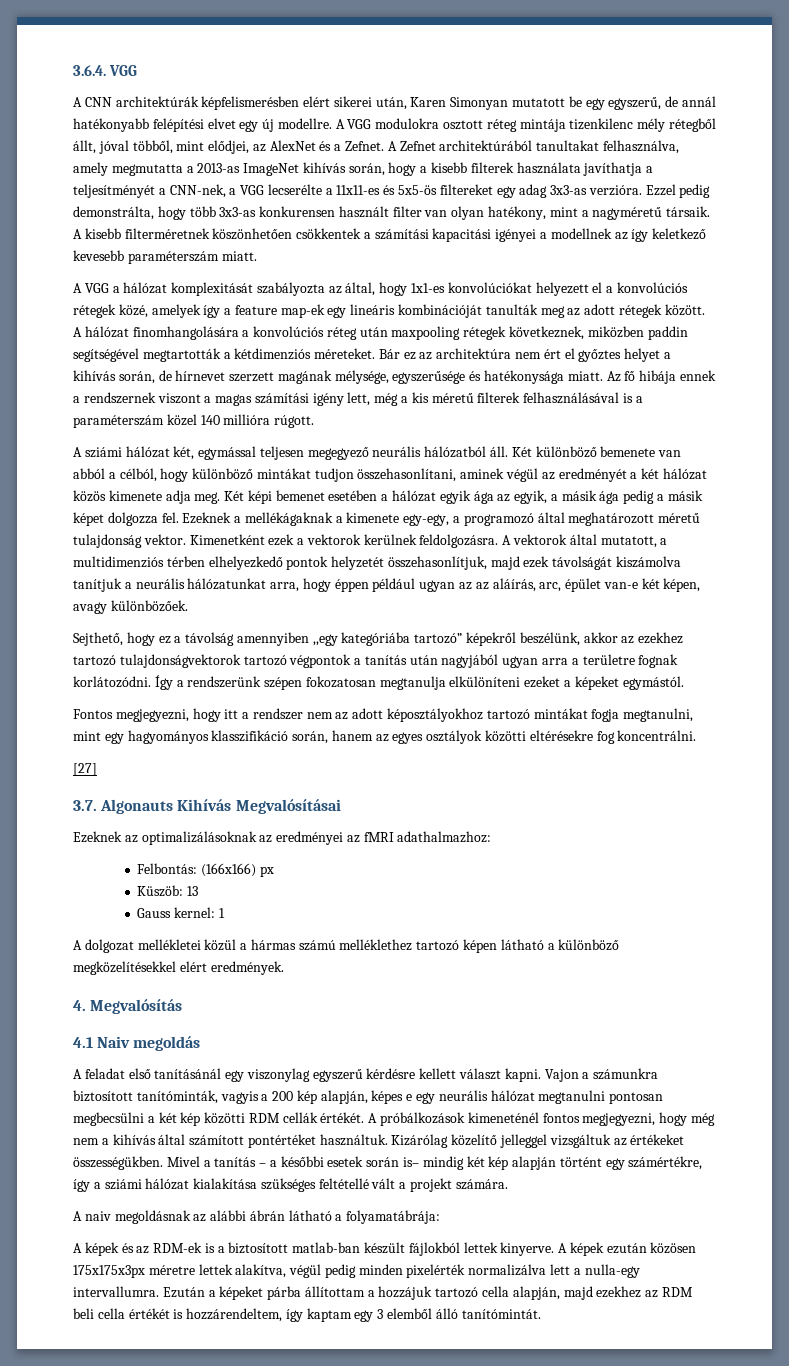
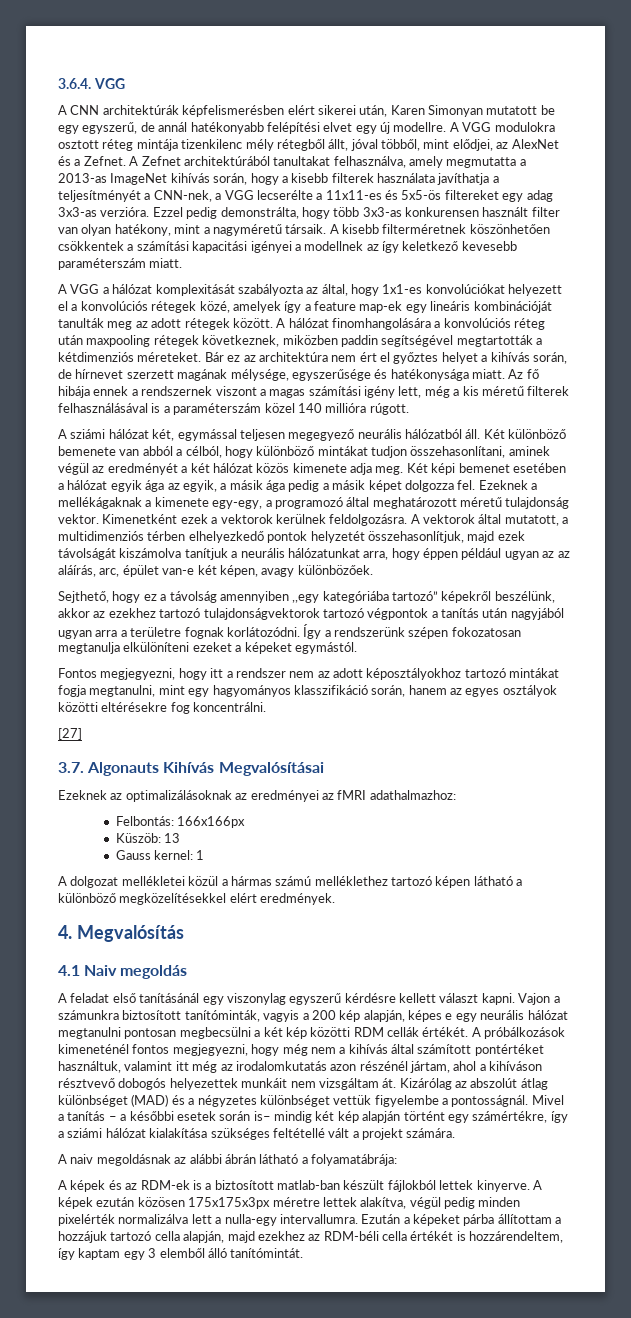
[201,863,274,877] (166x166) px -> [176,816,245,828] 166x166px
[319,1134,685,1148] [73,1156,163,1170] használtuk. Kizárólag közelítő jelleggel vizsgáltuk az értékeket összességükben. -> [58,1061,543,1073] [58,1078,548,1090] [58,1094,529,1107] használtuk, valamint itt még az irodalomkutatás azon részénél jártam, ahol a kihíváson résztvevő dobogós helyezettek munkáit nem vizsgáltam át. Kizárólag az abszolút átlag különbséget (MAD) és a négyzetes különbséget vettük figyelembe a pontosságnál.
[661,1287,693,1297] [73,1308,94,1319] RDM beli -> [323,1231,379,1241] RDM-béli

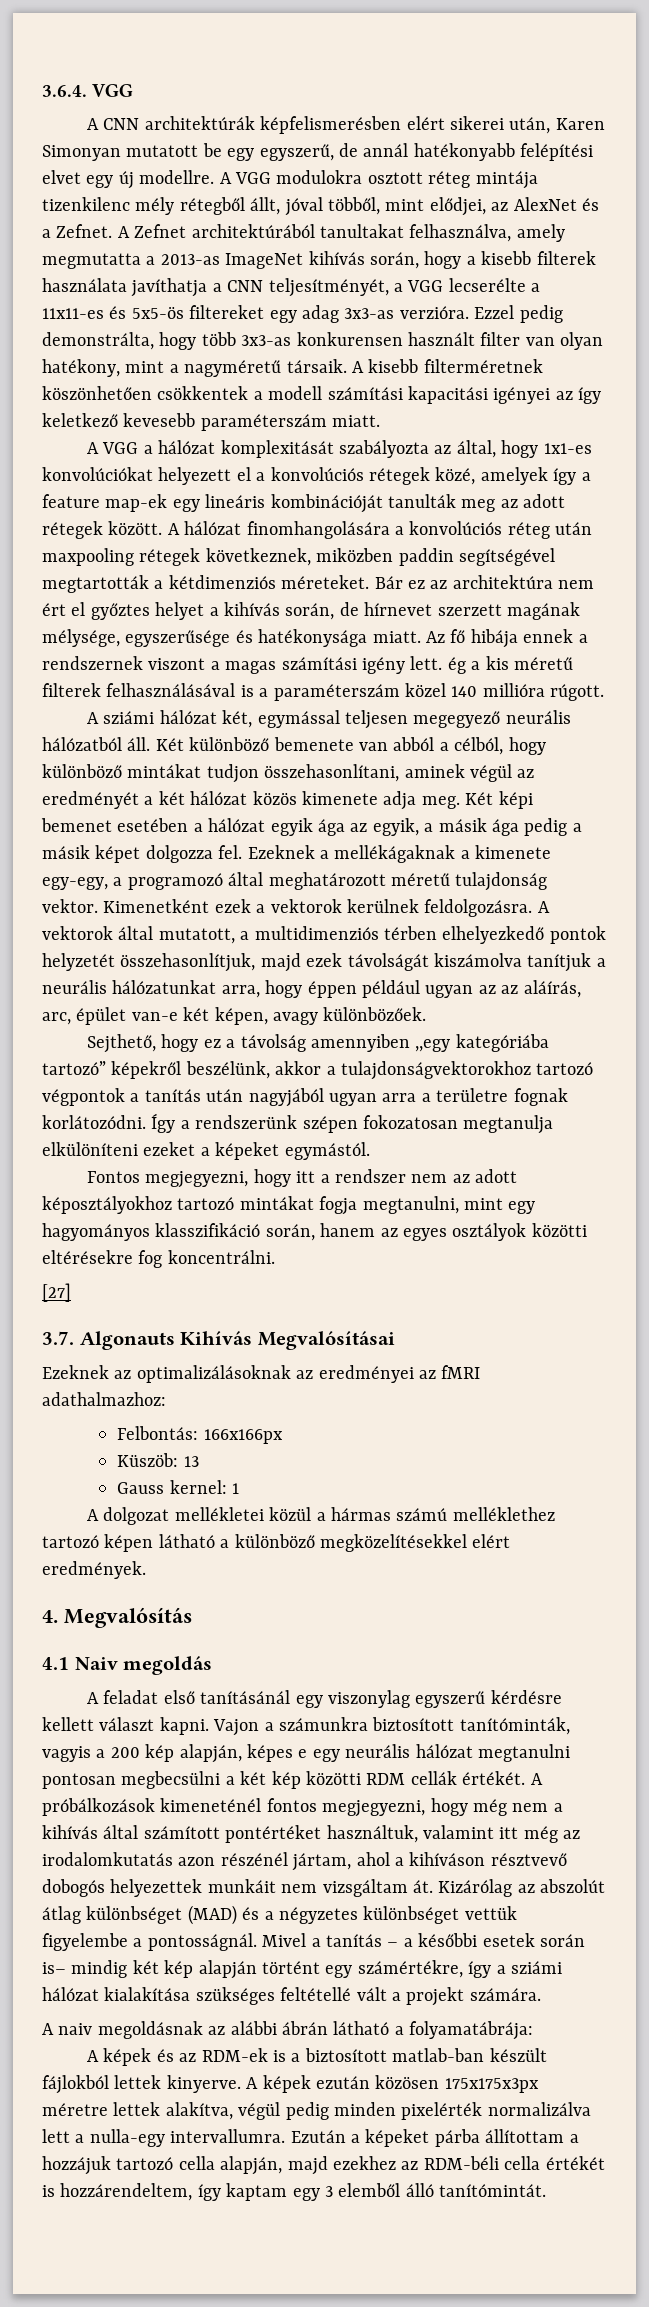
[58,190,212,202] teljesítményét a CNN-nek, -> [227,278,389,297] CNN teljesítményét,
(134, 247) none -> [268,386,323,400] modell
[294,241,364,251] a modellnek -> (551, 395) none
[398,386,450,398] lett, még -> [410,656,466,674] lett. ég
[93,608,320,620] az ezekhez tartozó tulajdonságvektorok -> [326,1061,531,1080] a tulajdonságvektorokhoz

